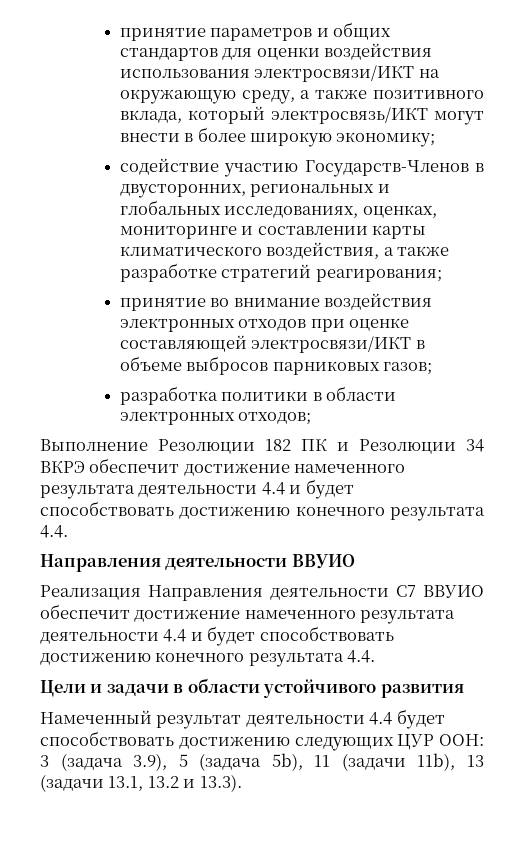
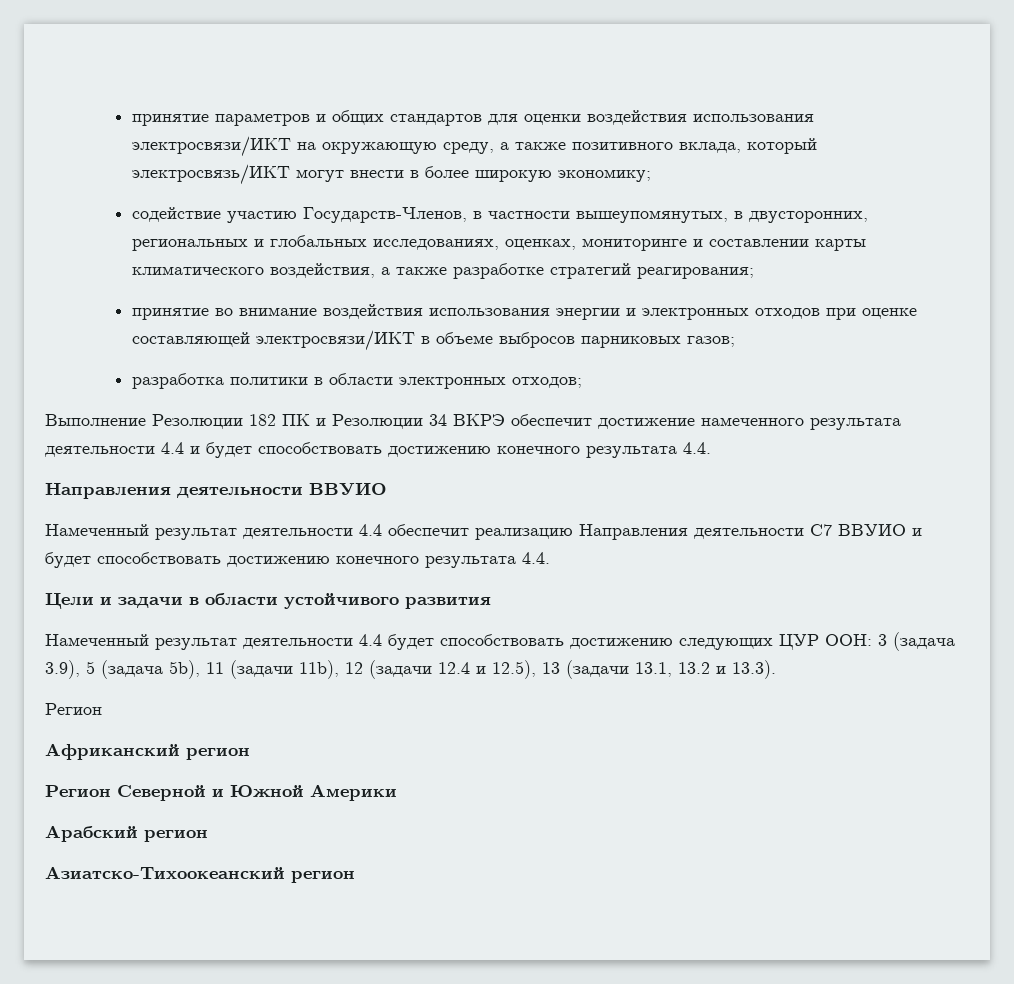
[304,160,469,177] Государств-Членов -> [303,207,729,223] Государств-Членов, в частности вышеупомянутых,
(433, 301) none -> [429,308,637,320] использования энергии и
[40,585,484,601] [40,604,456,624] [40,629,187,644] Реализация Направления деятельности C7 ВВУИО обеспечит достижение намеченного результата деятельности 4.4 -> [45,524,906,540] Намеченный результат деятельности 4.4 обеспечит реализацию Направления деятельности C7 ВВУИО
(456, 762) none -> [345,660,536,679] 12 (задачи 12.4 и 12.5),
(242, 783) none -> [45,703,102,715] [45,743,250,760] [45,784,397,801] [45,825,208,842] [45,866,355,883] // Регион // Африканский регион // Регион Северной и Южной Америки // Арабский регион // Азиатско-Тихоокеанский регион

